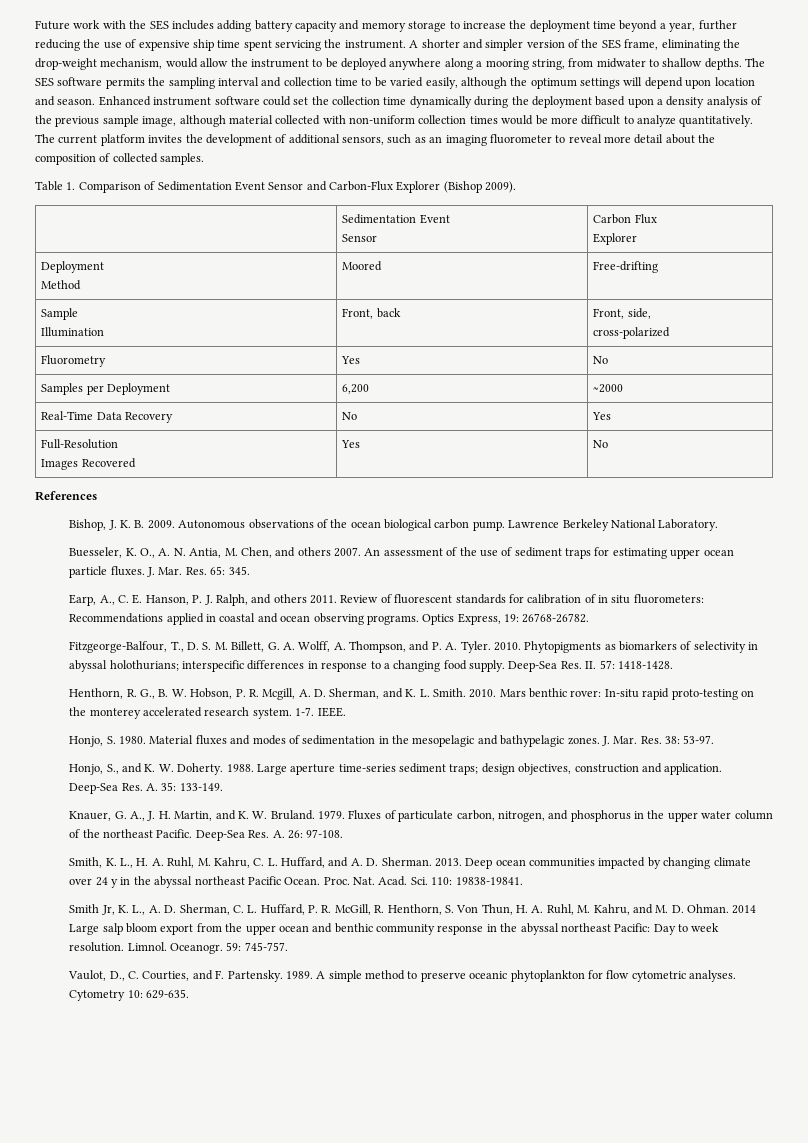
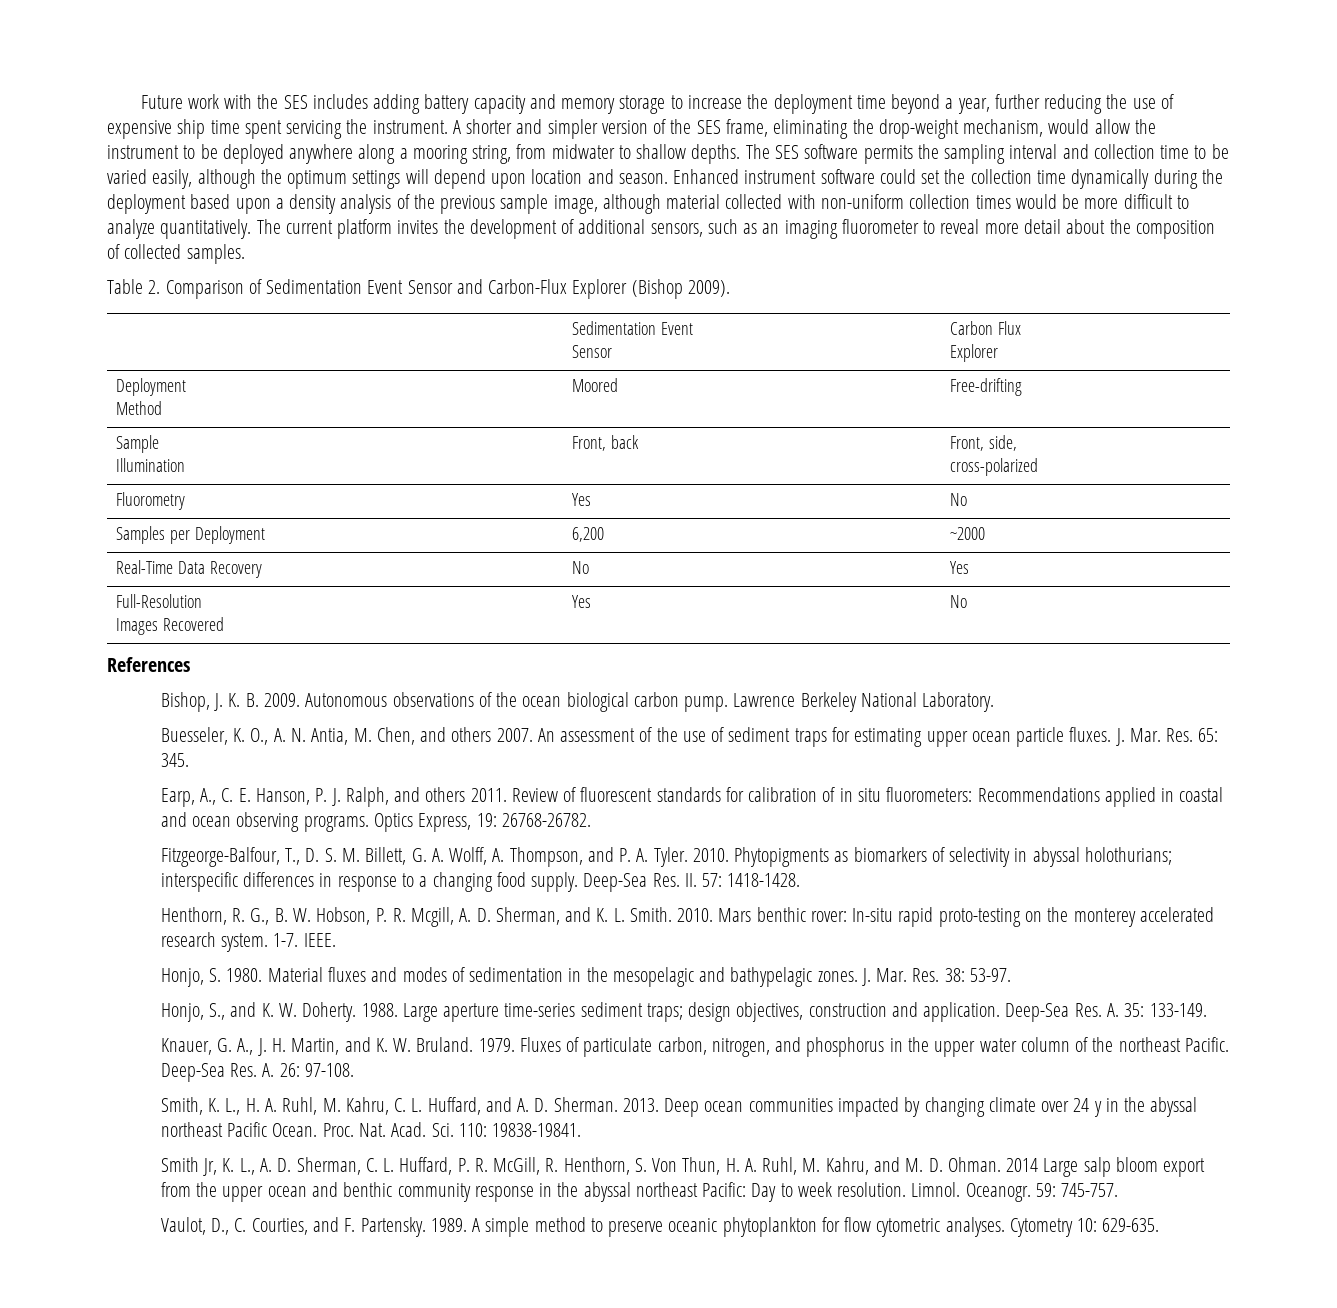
[66,182,76,190] 1. -> [148,280,161,294] 2.

